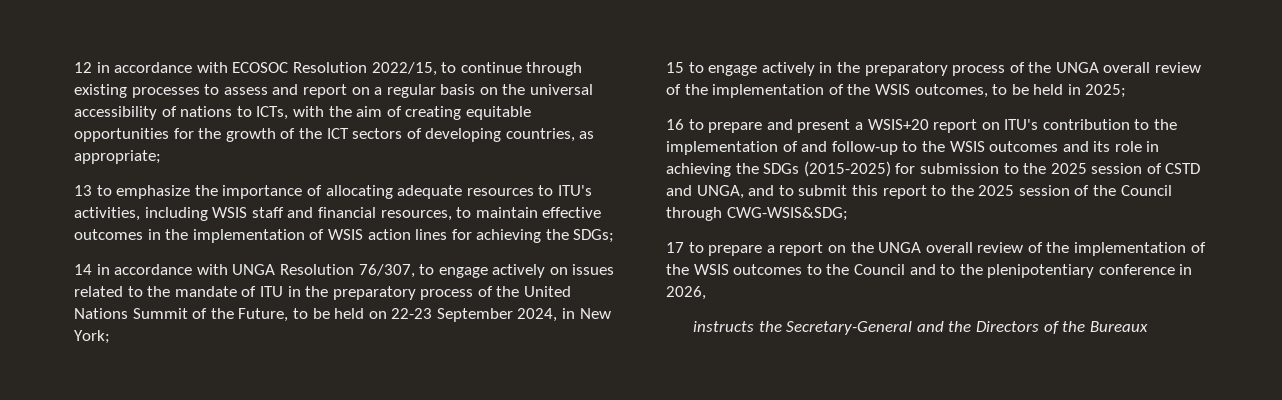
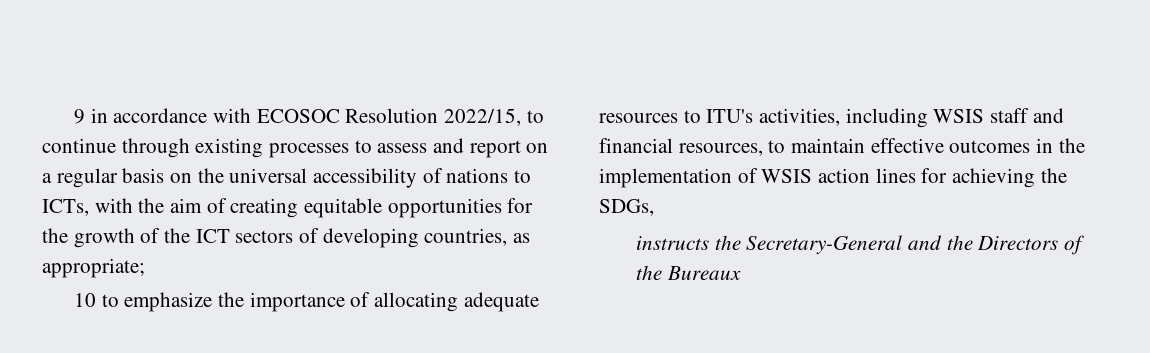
[74,62,92,73] 12 -> [73,109,85,124] 9
[74,185,92,196] 13 -> [73,293,96,307] 10
[573,229,615,243] [74,264,615,278] [74,286,572,300] [74,308,611,322] [74,330,110,344] [666,62,1202,76] [666,84,1127,98] [666,119,1178,133] [666,141,1160,155] [666,161,1201,177] [666,185,1172,199] [666,207,848,221] [666,242,1206,256] [666,264,1193,278] [666,286,706,300] SDGs; // 14 in accordance with UNGA Resolution 76/307, to engage actively on issues related to the mandate of ITU in the preparatory process of the United Nations Summit of the Future, to be held on 22-23 September 2024, in New York; // 15 to engage actively in the preparatory process of the UNGA overall review of the implementation of the WSIS outcomes, to be held in 2025; // 16 to prepare and present a WSIS+20 report on ITU's contribution to the implementation of and follow-up to the WSIS outcomes and its role in achieving the SDGs (2015-2025) for submission to the 2025 session of CSTD and UNGA, and to submit this report to the 2025 session of the Council through CWG-WSIS&SDG; // 17 to prepare a report on the UNGA overall review of the implementation of the WSIS outcomes to the Council and to the plenipotentiary conference in 2026, -> [599,199,654,216] SDGs,

